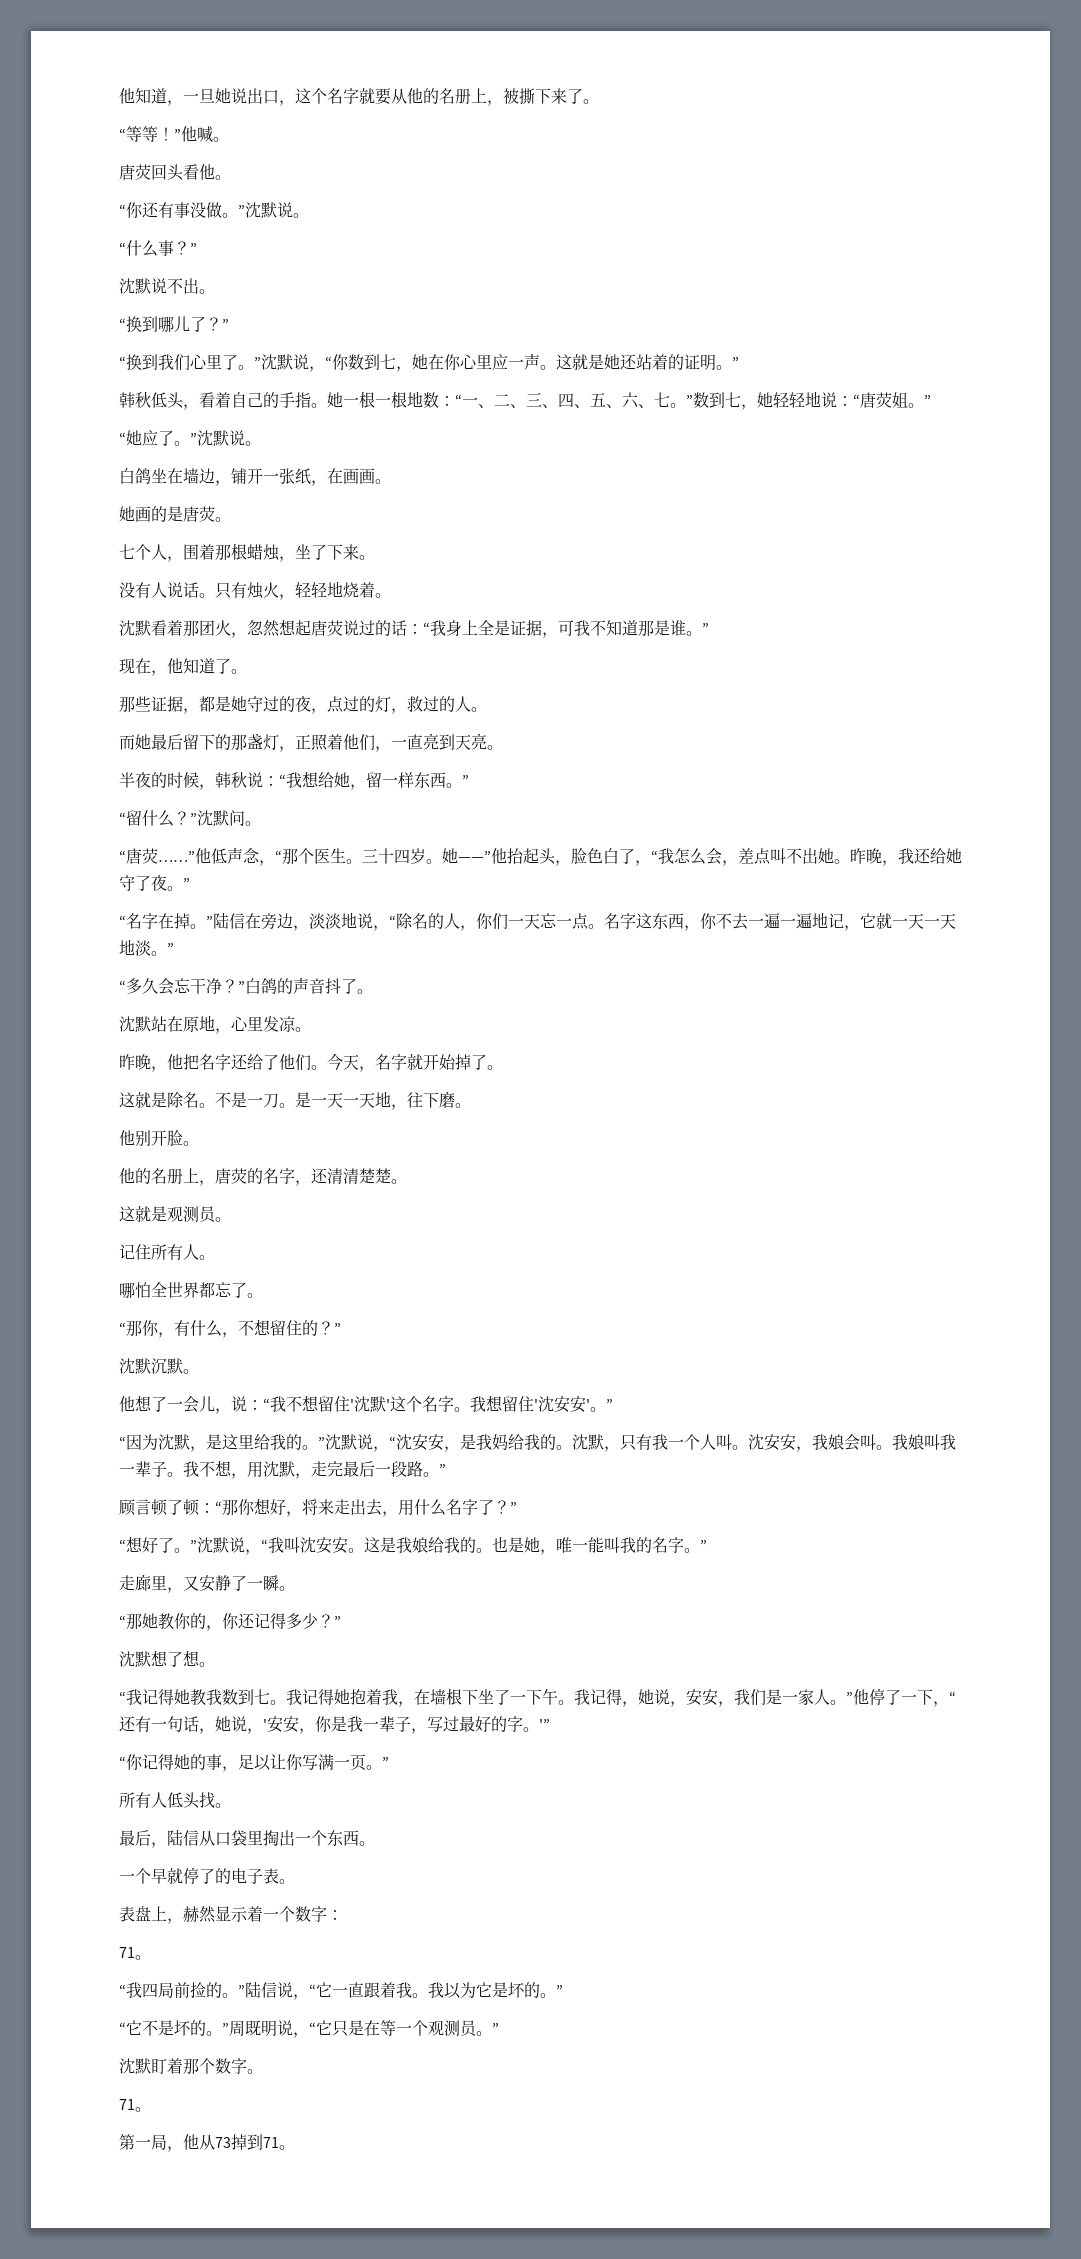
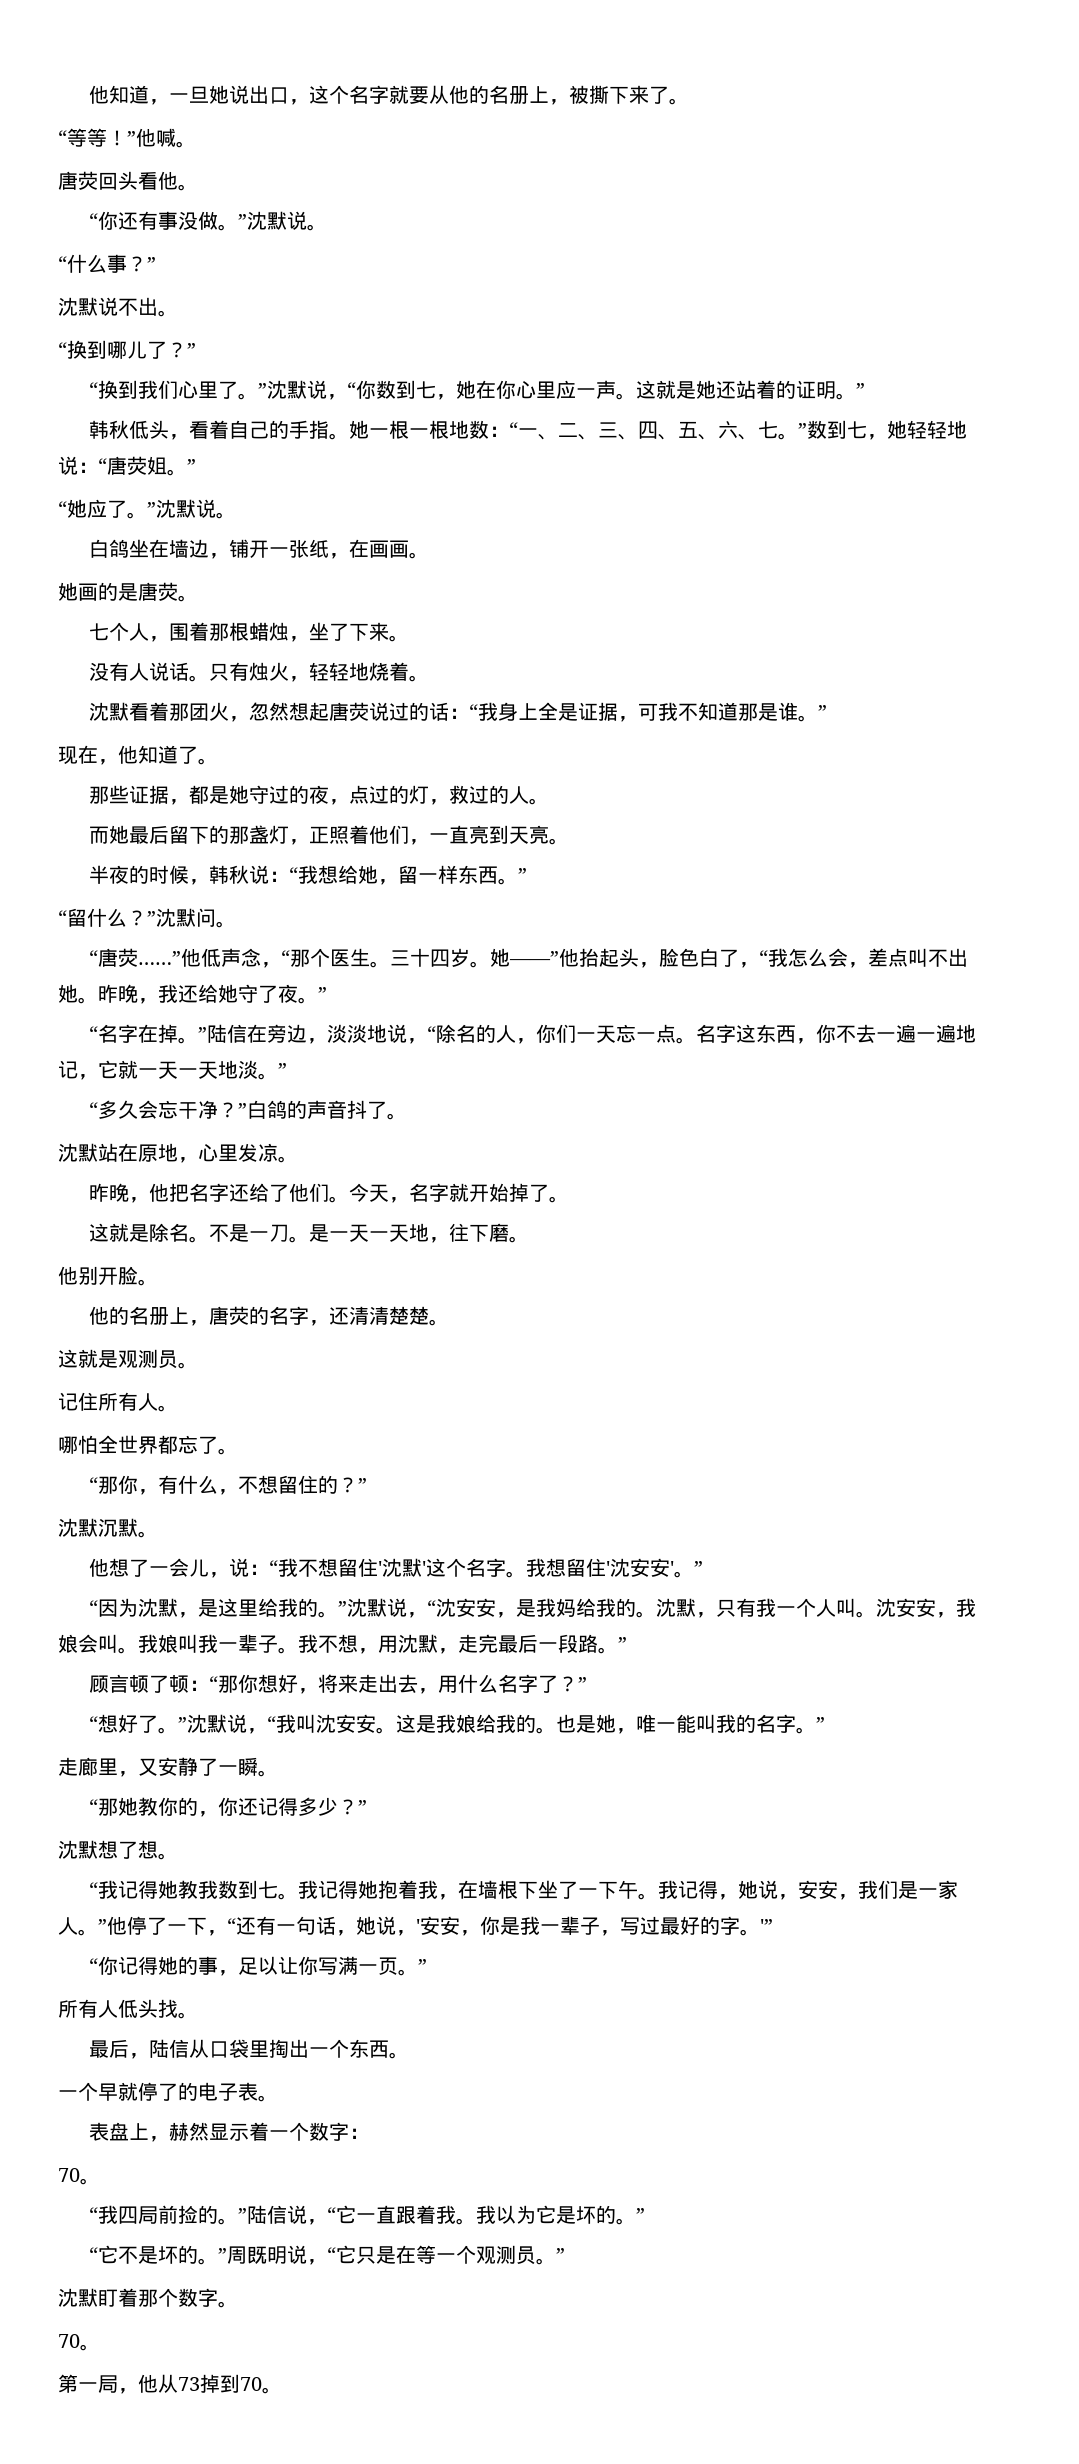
[119,1947,135,1958] 71 -> [58,2168,80,2182] 70
[119,2099,135,2110] 71 -> [58,2334,80,2348] 70
[263,2137,279,2148] 71 -> [240,2377,262,2391] 70

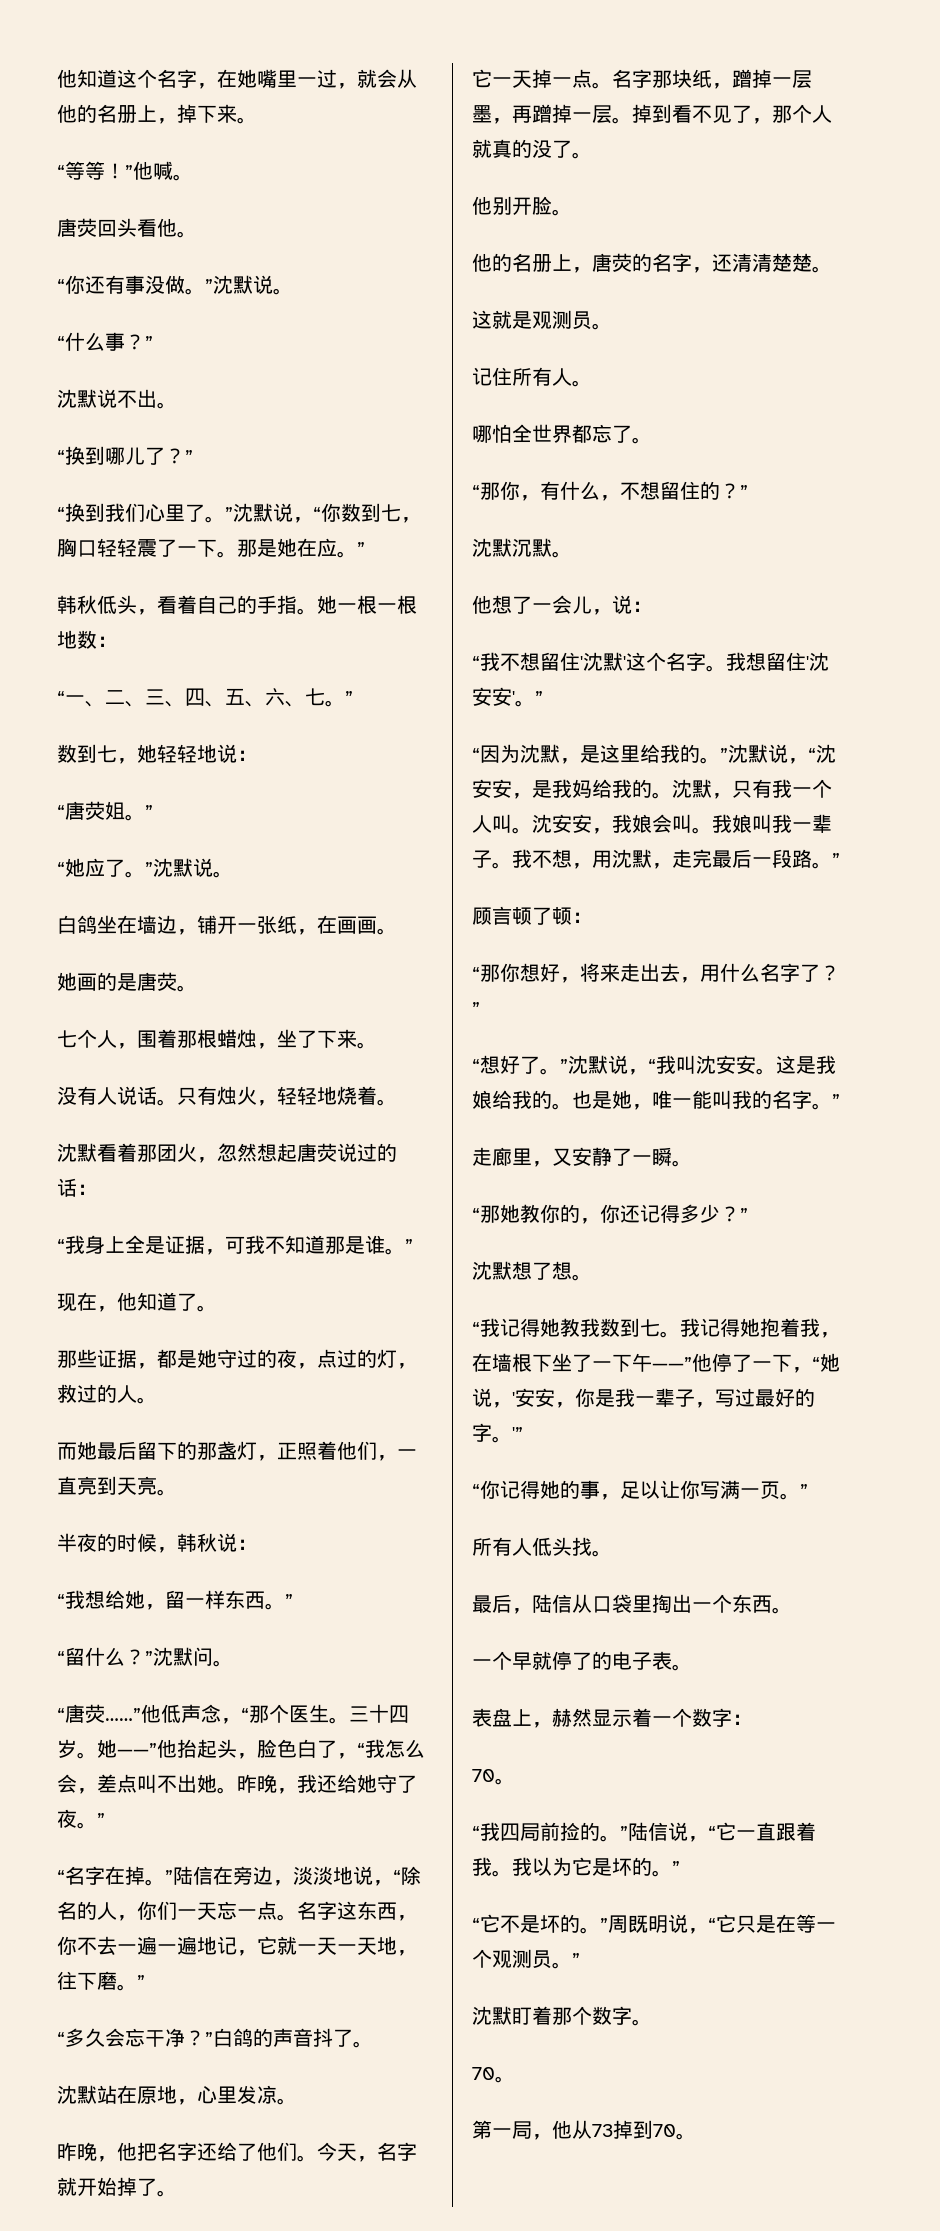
[89,85,430,105] 他知道，一旦她说出口，这个名字就要 -> [57,69,397,89] 他知道这个名字，在她嘴里一过，就会
[569,85,670,104] 被撕下来了 -> [177,104,237,123] 掉下来
[456,380,837,400] 她在你心里应一声。这就是她还站着的证明 -> [57,538,337,558] 胸口轻轻震了一下。那是她在应
(510, 431) none -> (117, 641) //
(808, 430) none -> (353, 697) //
(98, 467) none -> (257, 755) //
(470, 713) none -> (97, 1189) //
(290, 876) none -> (257, 1544) //
[238,1060,258,1079] 淡 -> [397,1950,417,1956] [57,1971,117,1990] ，往下磨
[89,1223,510,1243] 这就是除名。不是一刀。是一天一天地，往下磨 -> [472,69,812,89] [472,104,832,124] [472,139,572,158] 它一天掉一点。名字那块纸，蹭掉一层墨，再蹭掉一层。掉到看不见了，那个人就真的没了
(270, 1569) none -> (652, 606) //
(210, 1685) none -> (592, 917) //
[638,1880,959,1900] [58,1917,107,1936] 。我记得，她说，安安，我们是一家人。” -> [652,1357,692,1370] ——”
[236,1916,356,1936] 还有一句话， -> (820, 1363) none

